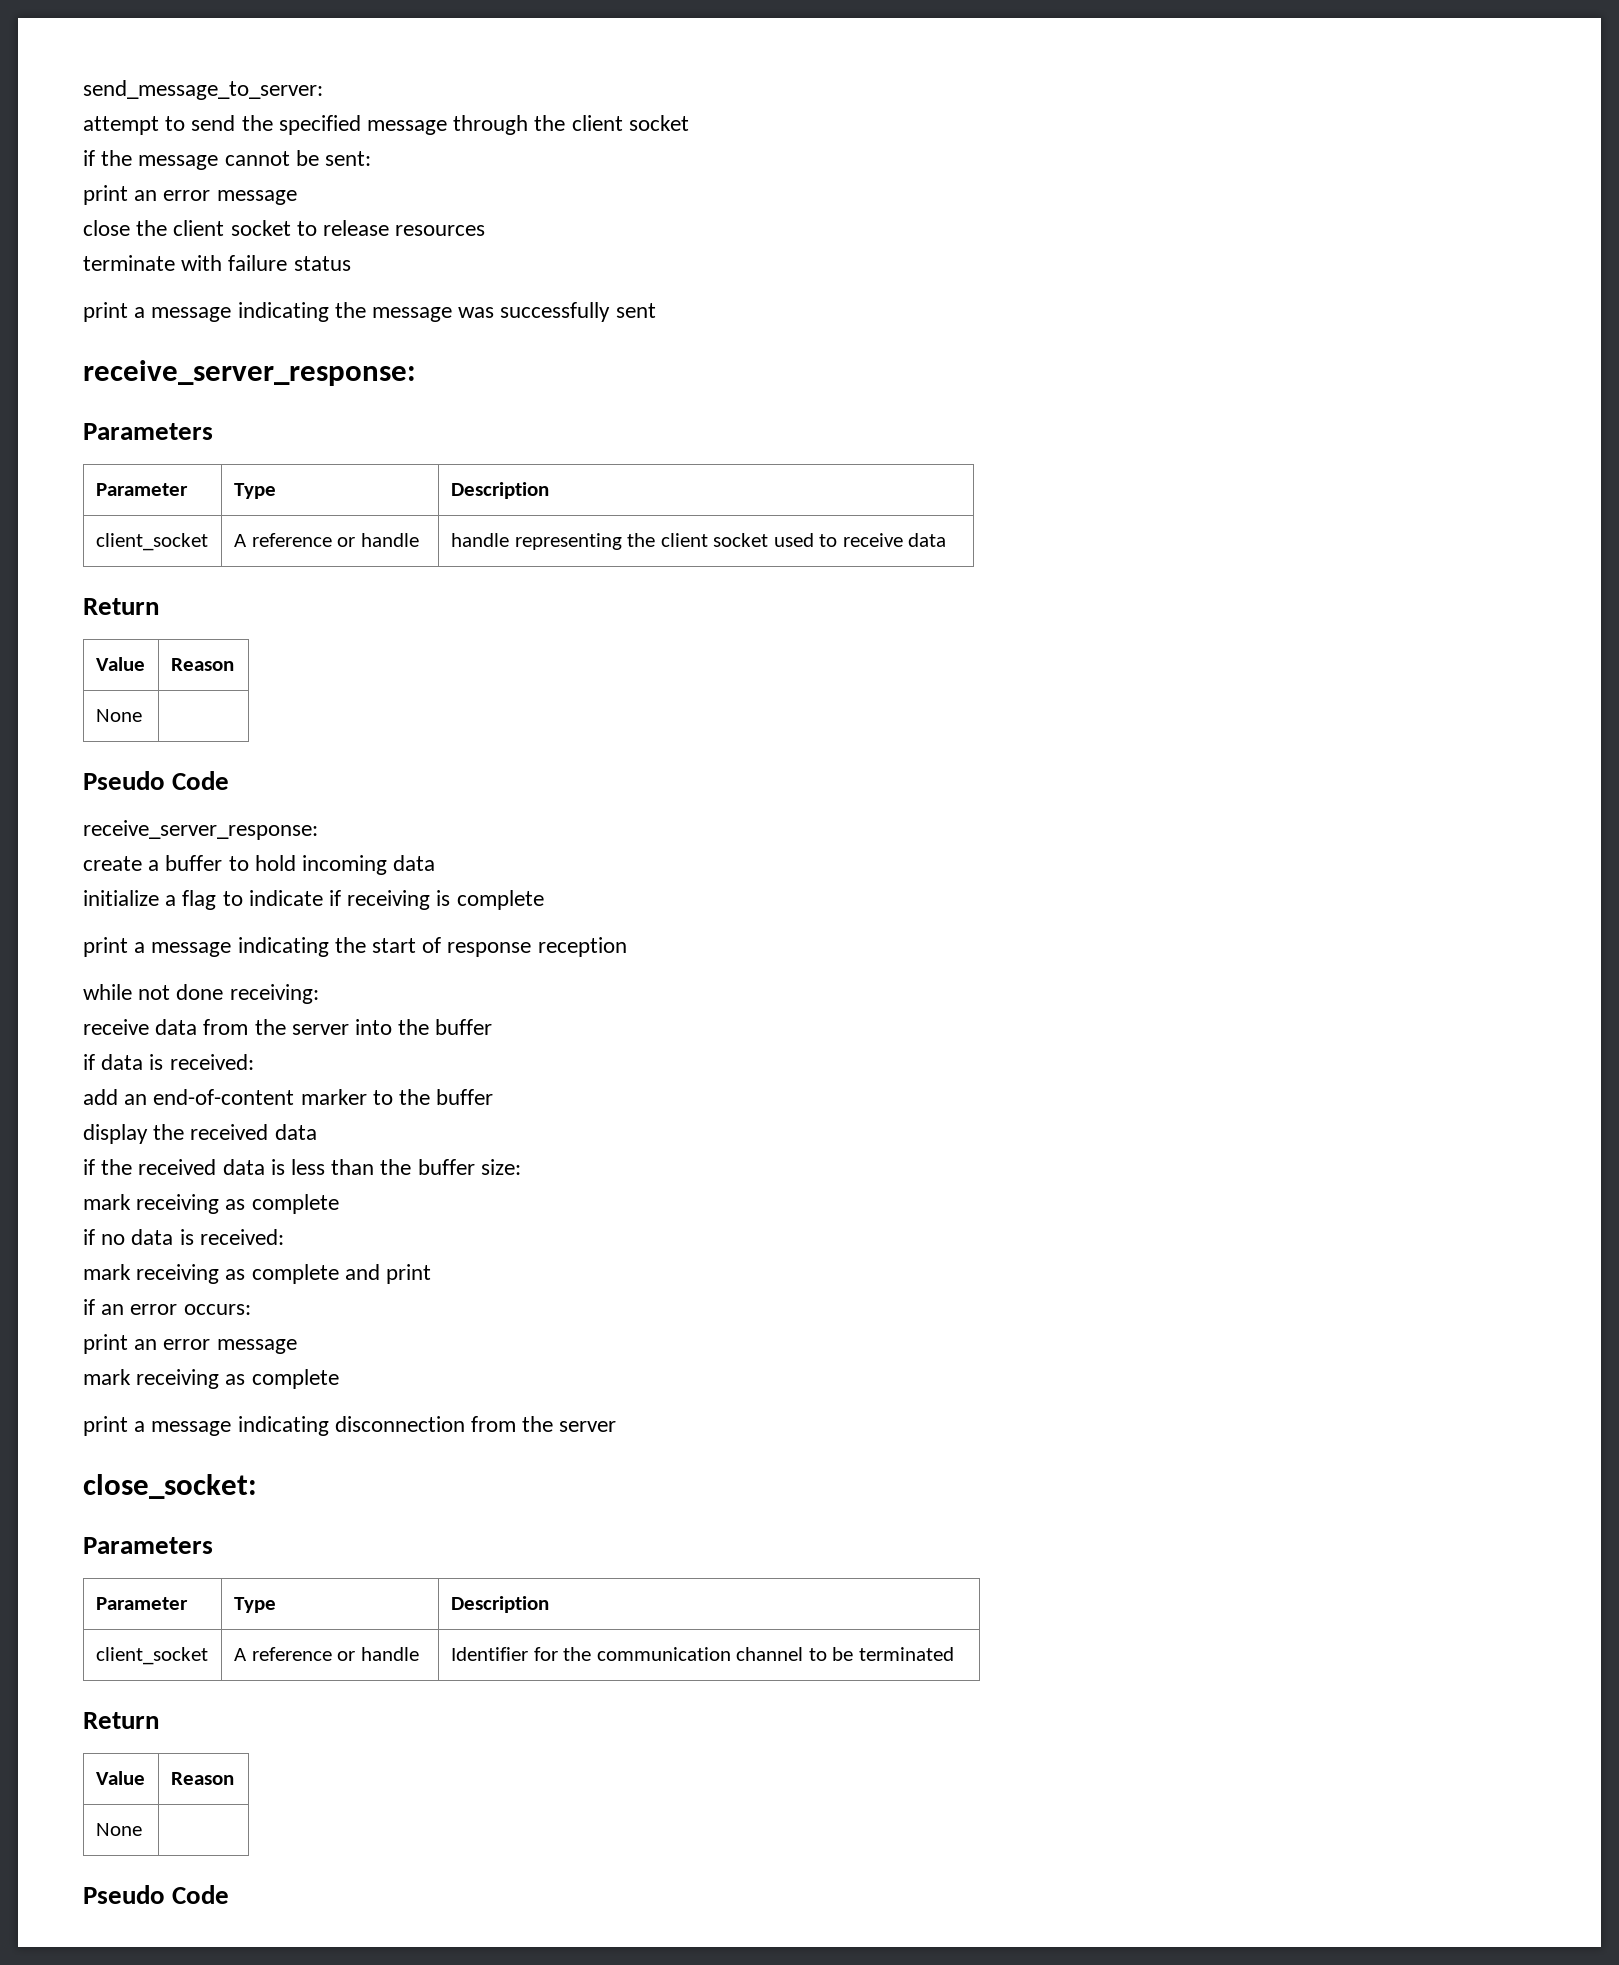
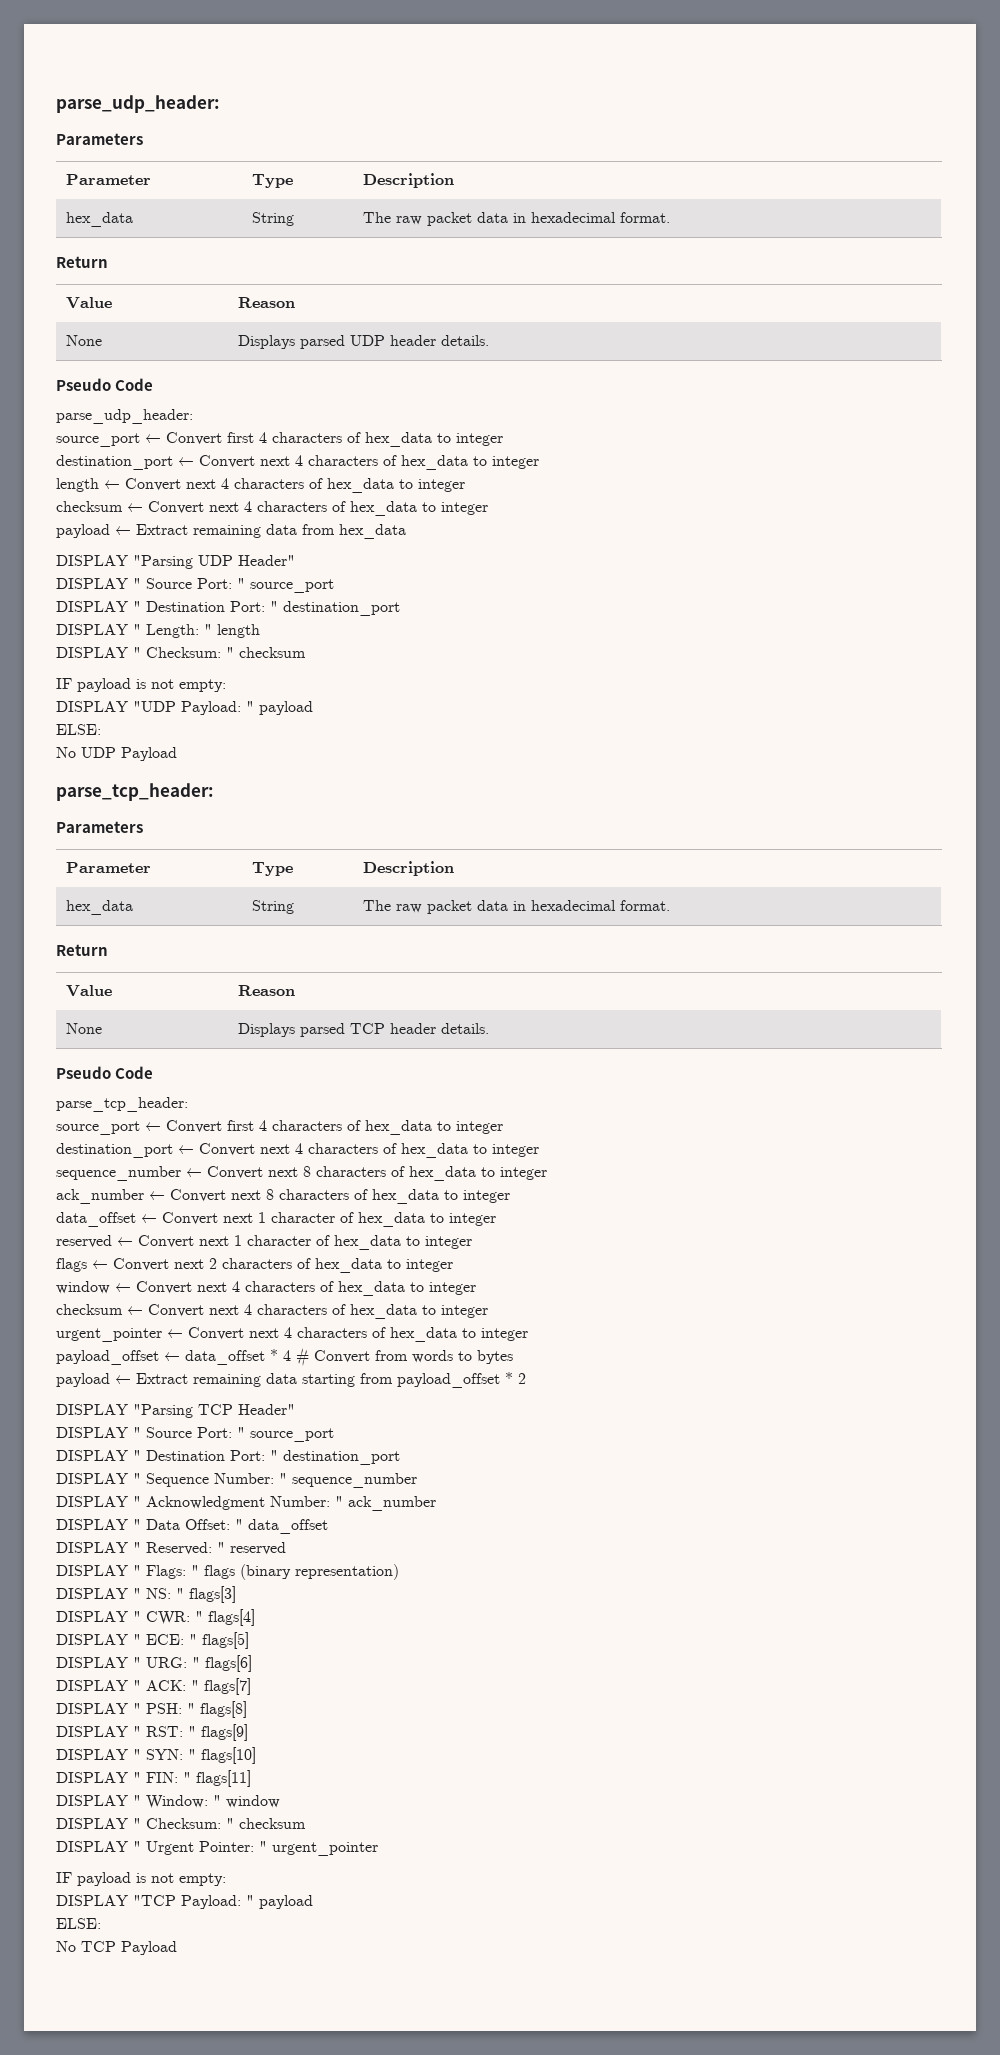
[83,80,323,100] [83,115,689,135] [83,150,372,170] [83,185,297,205] [83,220,486,236] [83,255,351,271] [83,302,656,322] [83,360,416,386] [83,423,213,440] [95,483,188,496] [233,483,276,499] [450,482,549,499] [95,533,208,551] [233,533,419,547] [450,533,947,550] [83,598,159,615] [95,657,145,671] [170,658,234,671] [95,709,142,722] [83,771,230,790] [83,820,318,840] [83,855,436,875] [83,890,544,910] [83,937,627,957] [83,984,319,1004] [83,1019,493,1035] [83,1054,254,1070] [83,1089,494,1105] [83,1124,317,1144] [83,1159,521,1175] [83,1194,339,1214] [83,1229,284,1245] [83,1264,432,1284] [83,1299,251,1315] [83,1334,297,1354] [83,1369,339,1389] [83,1416,617,1436] [83,1474,257,1499] [83,1537,213,1554] [95,1597,188,1610] [233,1597,276,1613] [450,1596,549,1613] [95,1647,208,1665] [233,1647,419,1661] [450,1647,954,1661] [83,1712,159,1729] [95,1771,145,1785] [170,1772,234,1785] [95,1823,142,1836] [83,1885,230,1904] send_message_to_server: // attempt to send the specified message through the client socket // if the message cannot be sent: // print an error message // close the client socket to release resources // terminate with failure status // print a message indicating the message was successfully sent // receive_server_response: // Parameters // Parameter | Type | Description // client_socket | A reference or handle | handle representing the client socket used to receive data // Return // Value | Reason // None | // Pseudo Code // receive_server_response: // create a buffer to hold incoming data // initialize a flag to indicate if receiving is complete // print a message indicating the start of response reception // while not done receiving: // receive data from the server into the buffer // if data is received: // add an end-of-content marker to the buffer // display the received data // if the received data is less than the buffer size: // mark receiving as complete // if no data is received: // mark receiving as complete and print // if an error occurs: // print an error message // mark receiving as complete // print a message indicating disconnection from the server // close_socket: // Parameters // Parameter | Type | Description // client_socket | A reference or handle | Identifier for the communication channel to be terminated // Return // Value | Reason // None | // Pseudo Code -> [56,95,220,113] [56,133,143,145] [65,174,151,185] [251,174,293,188] [362,173,454,188] [65,212,133,227] [251,212,294,226] [362,212,670,226] [56,256,108,268] [65,297,112,309] [237,297,295,308] [65,335,102,346] [237,335,489,349] [56,378,154,391] [56,409,193,424] [56,432,503,447] [56,455,539,470] [56,478,465,493] [56,501,488,516] [56,524,406,539] [56,555,295,569] [56,578,334,593] [56,601,400,616] [56,624,260,638] [56,647,306,658] [56,678,226,692] [56,701,313,715] [56,724,101,735] [56,747,177,761] [56,783,214,801] [56,821,143,833] [65,862,151,873] [251,862,293,876] [362,861,454,876] [65,900,133,915] [251,900,294,914] [362,900,670,914] [56,944,108,956] [65,985,112,997] [237,985,295,996] [65,1023,102,1034] [237,1023,489,1037] [56,1066,154,1079] [56,1097,188,1112] [56,1120,503,1135] [56,1143,539,1158] [56,1166,547,1181] [56,1189,510,1204] [56,1212,496,1227] [56,1235,472,1250] [56,1258,453,1273] [56,1281,476,1296] [56,1304,488,1319] [56,1327,528,1342] [56,1347,513,1367] [56,1372,526,1388] [56,1404,295,1418] [56,1427,334,1442] [56,1450,400,1465] [56,1473,417,1488] [56,1496,436,1511] [56,1519,328,1534] [56,1542,286,1555] [56,1564,399,1580] [56,1586,236,1603] [56,1609,255,1626] [56,1632,249,1649] [56,1655,252,1672] [56,1678,251,1695] [56,1701,247,1718] [56,1724,248,1741] [56,1747,256,1764] [56,1770,251,1787] [56,1795,280,1809] [56,1818,306,1829] [56,1841,378,1856] [56,1872,226,1886] [56,1895,313,1909] [56,1918,101,1929] [56,1941,177,1955] parse_udp_header: // Parameters // Parameter | Type | Description // hex_data | String | The raw packet data in hexadecimal format. // Return // Value | Reason // None | Displays parsed UDP header details. // Pseudo Code // parse_udp_header: // source_port ← Convert first 4 characters of hex_data to integer // destination_port ← Convert next 4 characters of hex_data to integer // length ← Convert next 4 characters of hex_data to integer // checksum ← Convert next 4 characters of hex_data to integer // payload ← Extract remaining data from hex_data // DISPLAY "Parsing UDP Header" // DISPLAY " Source Port: " source_port // DISPLAY " Destination Port: " destination_port // DISPLAY " Length: " length // DISPLAY " Checksum: " checksum // IF payload is not empty: // DISPLAY "UDP Payload: " payload // ELSE: // No UDP Payload // parse_tcp_header: // Parameters // Parameter | Type | Description // hex_data | String | The raw packet data in hexadecimal format. // Return // Value | Reason // None | Displays parsed TCP header details. // Pseudo Code // parse_tcp_header: // source_port ← Convert first 4 characters of hex_data to integer // destination_port ← Convert next 4 characters of hex_data to integer // sequence_number ← Convert next 8 characters of hex_data to integer // ack_number ← Convert next 8 characters of hex_data to integer // data_offset ← Convert next 1 character of hex_data to integer // reserved ← Convert next 1 character of hex_data to integer // flags ← Convert next 2 characters of hex_data to integer // window ← Convert next 4 characters of hex_data to integer // checksum ← Convert next 4 characters of hex_data to integer // urgent_pointer ← Convert next 4 characters of hex_data to integer // payload_offset ← data_offset * 4 # Convert from words to bytes // payload ← Extract remaining data starting from payload_offset * 2 // DISPLAY "Parsing TCP Header" // DISPLAY " Source Port: " source_port // DISPLAY " Destination Port: " destination_port // DISPLAY " Sequence Number: " sequence_number // DISPLAY " Acknowledgment Number: " ack_number // DISPLAY " Data Offset: " data_offset // DISPLAY " Reserved: " reserved // DISPLAY " Flags: " flags (binary representation) // DISPLAY " NS: " flags[3] // DISPLAY " CWR: " flags[4] // DISPLAY " ECE: " flags[5] // DISPLAY " URG: " flags[6] // DISPLAY " ACK: " flags[7] // DISPLAY " PSH: " flags[8] // DISPLAY " RST: " flags[9] // DISPLAY " SYN: " flags[10] // DISPLAY " FIN: " flags[11] // DISPLAY " Window: " window // DISPLAY " Checksum: " checksum // DISPLAY " Urgent Pointer: " urgent_pointer // IF payload is not empty: // DISPLAY "TCP Payload: " payload // ELSE: // No TCP Payload

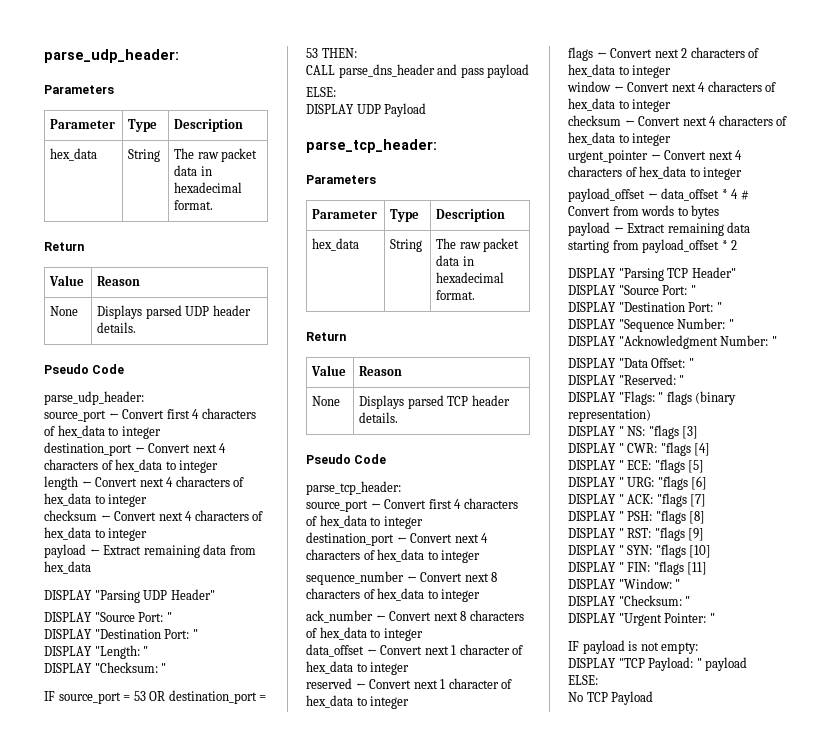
[133,578,334,593] [56,601,400,616] [56,624,260,638] [56,647,306,658] [56,678,226,692] [56,701,313,715] [56,724,101,735] [56,747,76,758] " Source Port: " source_port // DISPLAY " Destination Port: " destination_port // DISPLAY " Length: " length // DISPLAY " Checksum: " checksum // IF payload is not empty: // DISPLAY "UDP Payload: " payload // ELSE: // No -> [94,612,172,622] [44,629,198,639] [44,645,149,659] [44,662,167,673] [44,690,267,704] [306,48,357,58] [306,64,530,78] [306,87,336,97] [306,104,354,114] "Source Port: " // DISPLAY "Destination Port: " // DISPLAY "Length: " // DISPLAY "Checksum: " // IF source_port = 53 OR destination_port = 53 THEN: // CALL parse_dns_header and pass payload // ELSE: // DISPLAY
[133,1427,334,1442] [56,1450,400,1465] [56,1473,417,1488] [56,1496,436,1511] [56,1519,180,1530] " Source Port: " source_port // DISPLAY " Destination Port: " destination_port // DISPLAY " Sequence Number: " sequence_number // DISPLAY " Acknowledgment Number: " ack_number // DISPLAY " Data -> [618,285,696,295] [568,302,722,312] [568,318,734,332] [568,335,777,349] [568,358,648,368] "Source Port: " // DISPLAY "Destination Port: " // DISPLAY "Sequence Number: " // DISPLAY "Acknowledgment Number: " // DISPLAY "Data
[248,1519,328,1534] [56,1542,286,1555] [56,1565,186,1579] data_offset // DISPLAY " Reserved: " reserved // DISPLAY " Flags: -> [568,374,685,385] [568,391,655,405] // DISPLAY "Reserved: " // DISPLAY "Flags:
[176,1586,236,1603] " flags[3] -> [648,425,699,439] "flags [3]
[195,1609,255,1626] " flags[4] -> [660,442,711,456] "flags [4]
[189,1632,249,1649] " flags[5] -> [654,459,705,473] "flags [5]
[192,1655,252,1672] " flags[6] -> [657,476,708,490] "flags [6]
[191,1678,251,1695] " flags[7] -> [656,493,707,507] "flags [7]
[187,1701,247,1718] " flags[8] -> [655,510,706,524] "flags [8]
[188,1724,248,1741] " flags[9] -> [654,527,705,541] "flags [9]
[188,1747,256,1764] " flags[10] -> [655,544,712,558] "flags [10]
[183,1770,251,1787] [56,1795,280,1809] [56,1818,306,1829] [56,1841,194,1855] " flags[11] // DISPLAY " Window: " window // DISPLAY " Checksum: " checksum // DISPLAY " Urgent -> [653,561,708,575] [568,578,681,589] [568,595,691,606] [568,613,662,626] "flags [11] // DISPLAY "Window: " // DISPLAY "Checksum: " // DISPLAY "Urgent
[272,1842,378,1856] urgent_pointer -> (715, 618) none

